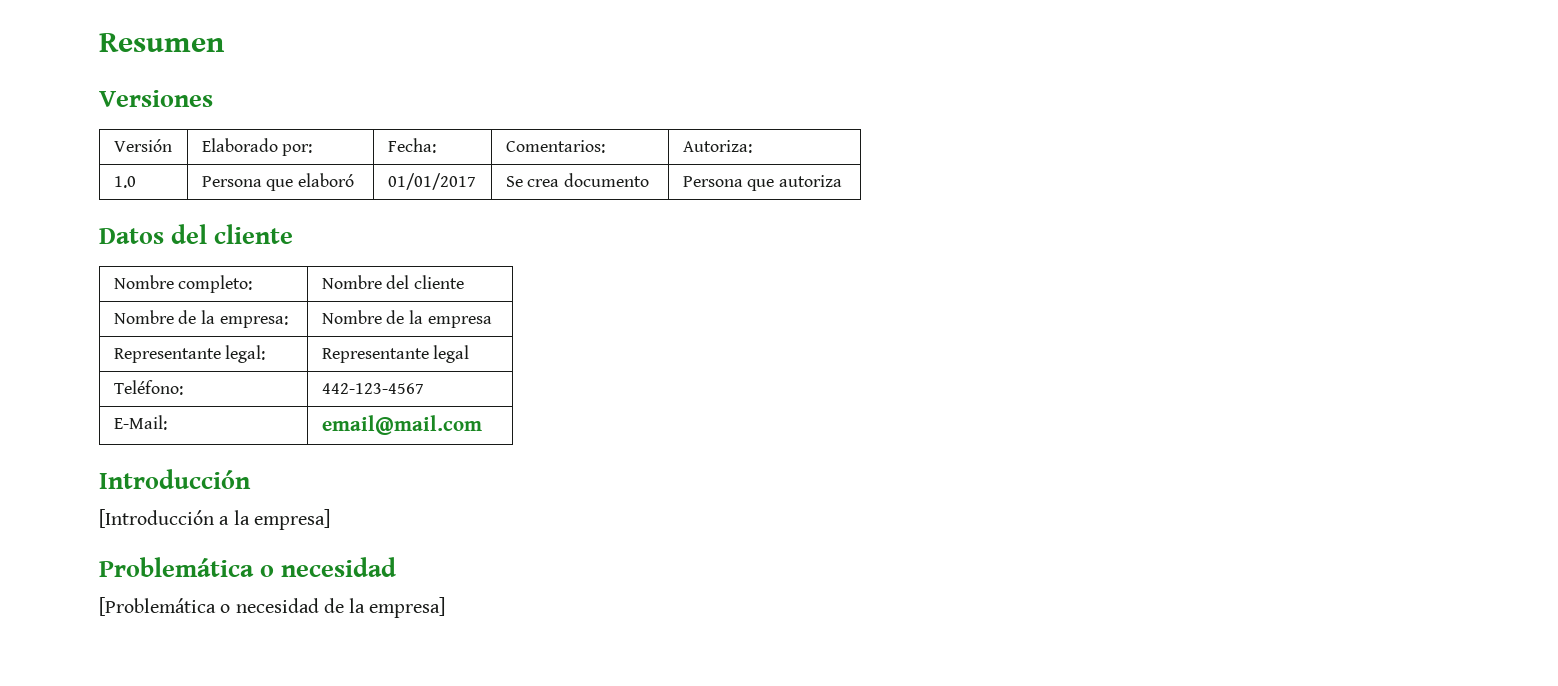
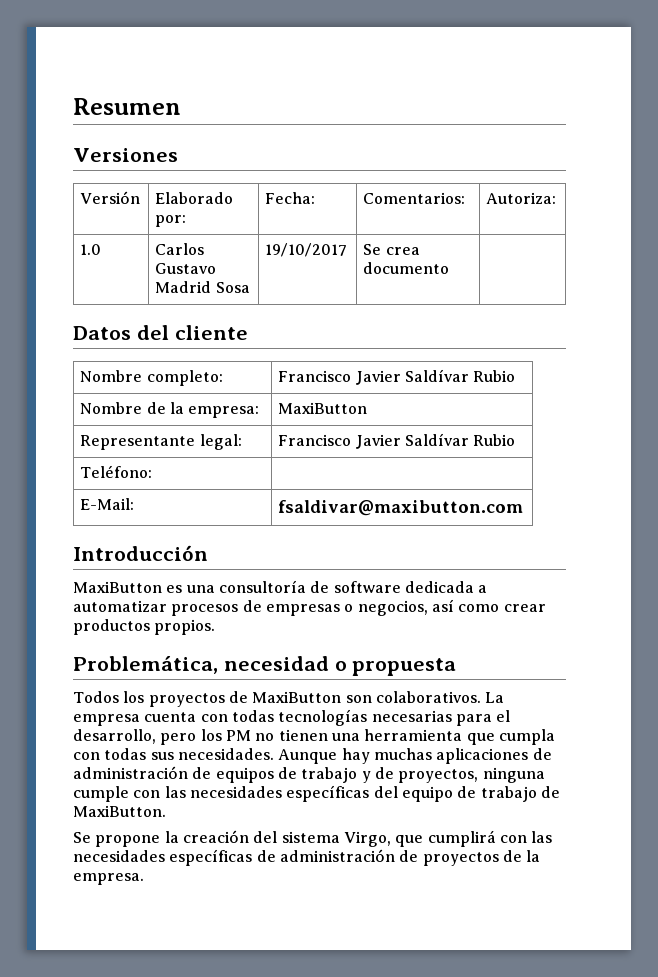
[201,173,355,191] [387,173,476,190] Persona que elaboró | 01/01/2017 -> [155,243,205,255] [155,263,217,274] [155,281,250,293] [265,243,348,257] Carlos Gustavo Madrid Sosa | 19/10/2017
[682,175,843,191] Persona que autoriza -> (450, 268) none
[321,275,465,289] Nombre del cliente -> [278,369,516,385] Francisco Javier Saldívar Rubio
[321,310,492,328] [113,345,266,363] [321,345,470,363] Nombre de la empresa // Representante legal: | Representante legal -> [278,402,368,414] [80,434,242,450] [278,433,516,449] MaxiButton // Representante legal: | Francisco Javier Saldívar Rubio
[321,383,424,394] 442-123-4567 -> (153, 471) none
[321,415,482,435] email@mail.com -> [278,500,524,516] fsaldivar@maxibutton.com
[99,509,330,530] [99,557,397,577] [99,597,446,618] [Introducción a la empresa] // Problemática o necesidad // [Problemática o necesidad de la empresa] -> [73,580,488,593] [73,599,546,616] [73,619,216,635] [73,656,457,676] [73,691,505,707] [73,709,511,726] [73,729,555,745] [73,748,552,764] [73,766,545,783] [73,785,560,802] [73,805,166,817] [73,830,553,847] [73,849,541,866] [73,873,144,885] MaxiButton es una consultoría de software dedicada a automatizar procesos de empresas o negocios, así como crear productos propios. // Problemática, necesidad o propuesta // Todos los proyectos de MaxiButton son colaborativos. La empresa cuenta con todas tecnologías necesarias para el desarrollo, pero los PM no tienen una herramienta que cumpla con todas sus necesidades. Aunque hay muchas aplicaciones de administración de equipos de trabajo y de proyectos, ninguna cumple con las necesidades específicas del equipo de trabajo de MaxiButton. // Se propone la creación del sistema Virgo, que cumplirá con las necesidades específicas de administración de proyectos de la empresa.

